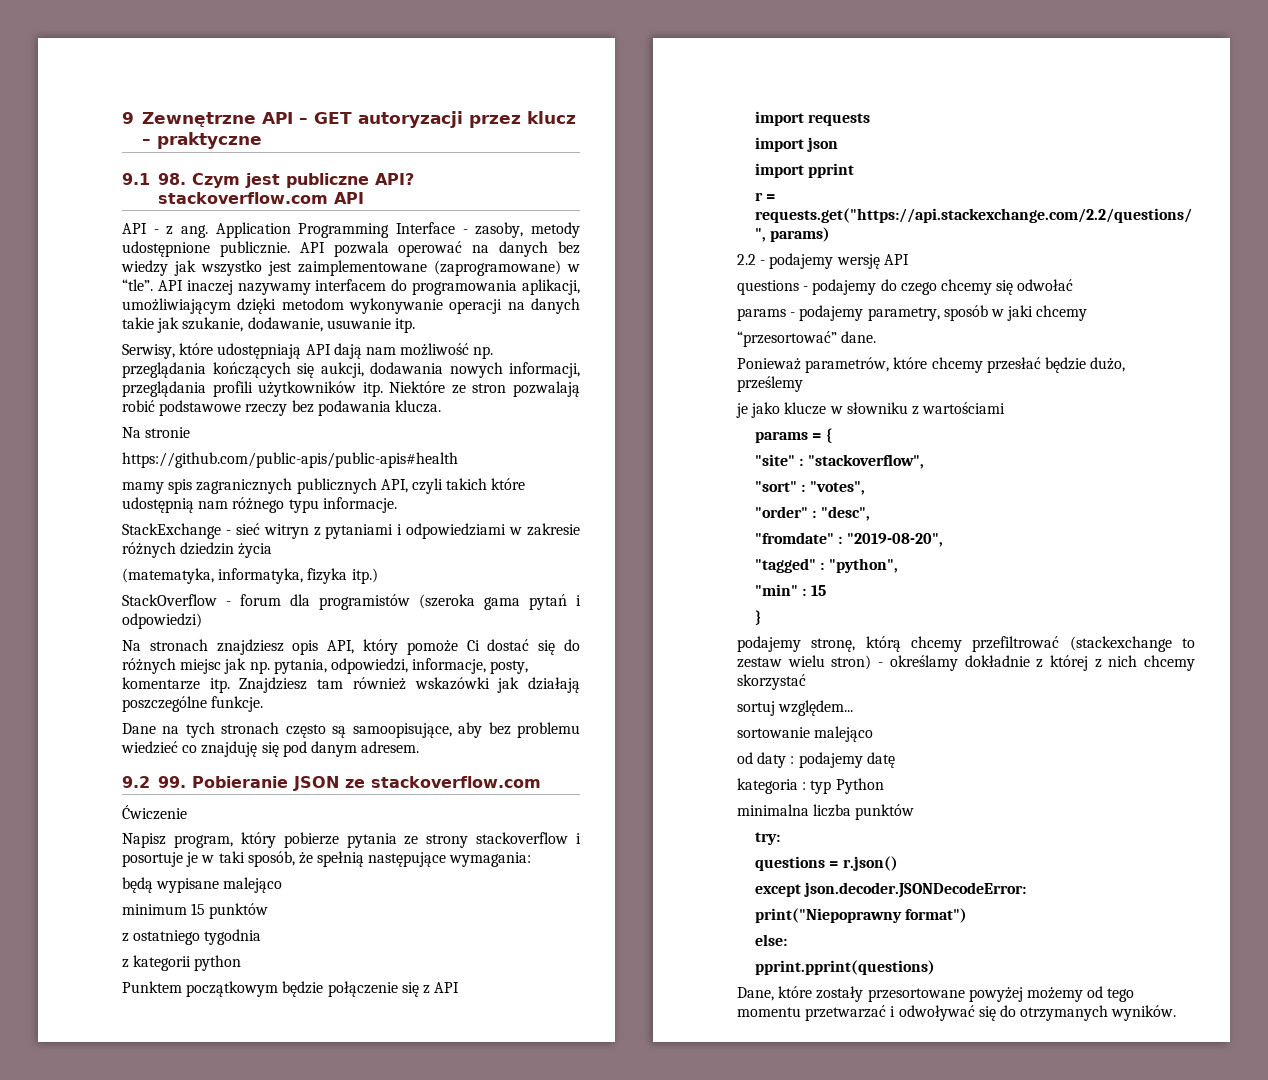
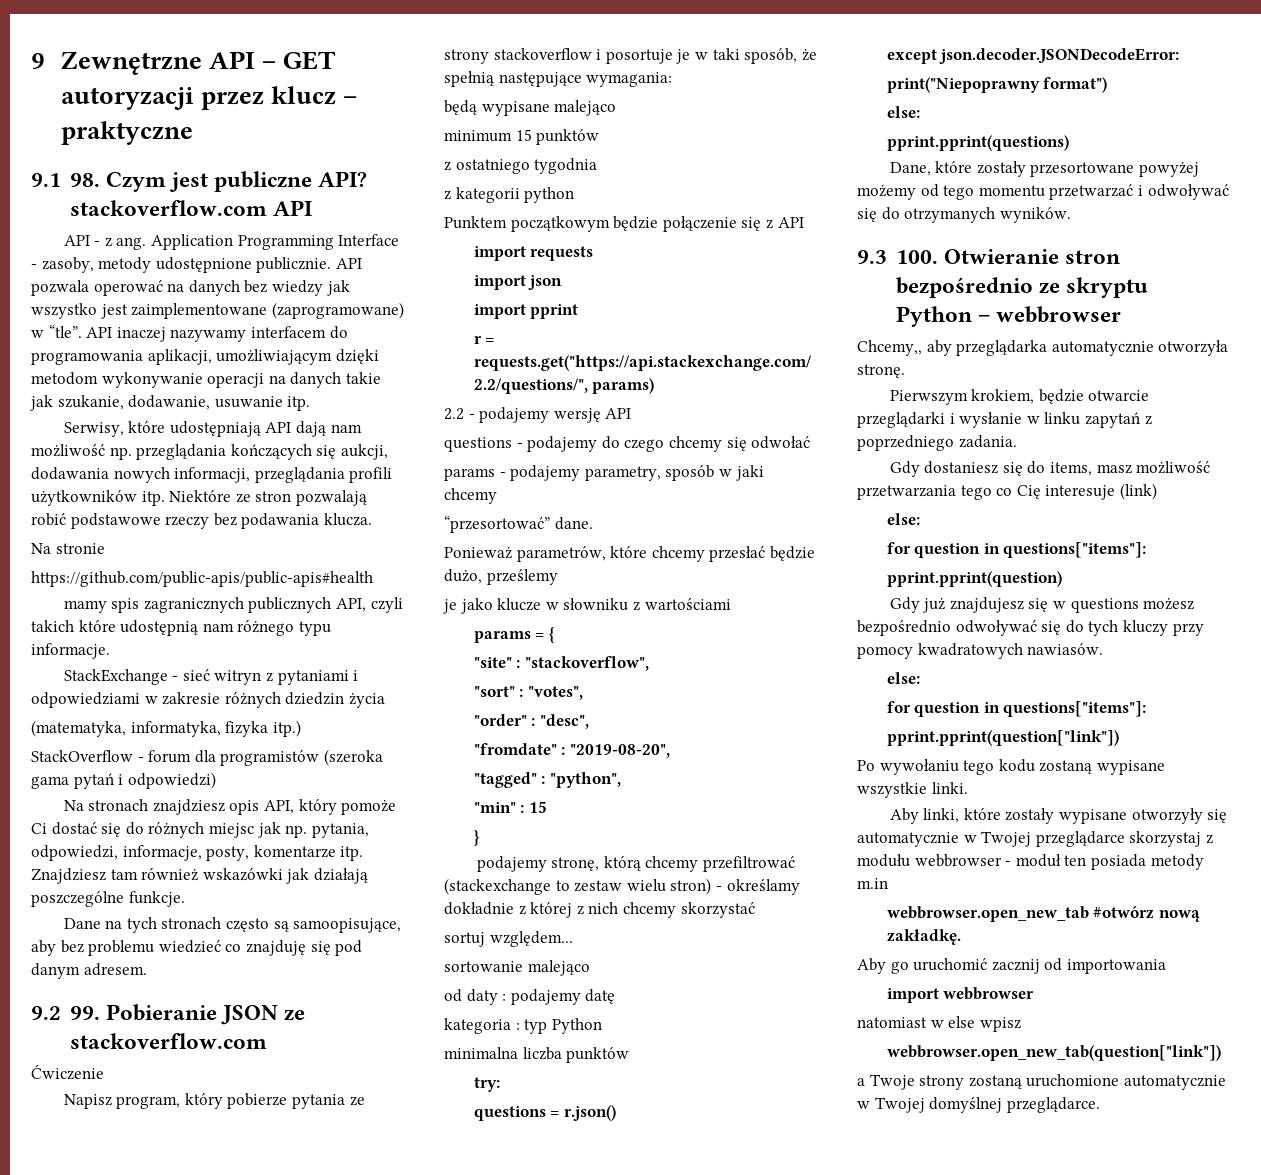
(1177, 1013) none -> [857,249,1120,264] [895,277,1148,298] [895,306,1121,327] [857,340,1229,356] [857,364,905,378] [889,389,1150,405] [857,412,1152,428] [857,435,1017,451] [889,461,1211,477] [857,483,1157,500] [886,513,920,525] [886,542,1147,558] [886,571,1062,587] [889,597,1195,613] [857,620,1204,636] [857,643,1104,659] [886,672,920,684] [886,701,1147,717] [886,730,1119,746] [857,759,1165,775] [857,782,968,798] [889,808,1228,824] [857,831,1213,847] [857,854,1204,870] [857,878,888,889] [886,906,1200,922] [886,929,961,945] [857,958,1166,974] [886,987,1035,1003] [857,1016,1021,1032] [886,1045,1221,1061] [857,1074,1226,1090] [857,1097,1100,1113] // 9.3 100. Otwieranie stron bezpośrednio ze skryptu Python – webbrowser // Chcemy,, aby przeglądarka automatycznie otworzyła stronę. // Pierwszym krokiem, będzie otwarcie przeglądarki i wysłanie w linku zapytań z poprzedniego zadania. // Gdy dostaniesz się do items, masz możliwość przetwarzania tego co Cię interesuje (link) // else: // for question in questions["items"]: // pprint.pprint(question) // Gdy już znajdujesz się w questions możesz bezpośrednio odwoływać się do tych kluczy przy pomocy kwadratowych nawiasów. // else: // for question in questions["items"]: // pprint.pprint(question["link"]) // Po wywołaniu tego kodu zostaną wypisane wszystkie linki. // Aby linki, które zostały wypisane otworzyły się automatycznie w Twojej przeglądarce skorzystaj z modułu webbrowser - moduł ten posiada metody m.in // webbrowser.open_new_tab #otwórz nową zakładkę. // Aby go uruchomić zacznij od importowania // import webbrowser // natomiast w else wpisz // webbrowser.open_new_tab(question["link"]) // a Twoje strony zostaną uruchomione automatycznie w Twojej domyślnej przeglądarce.

